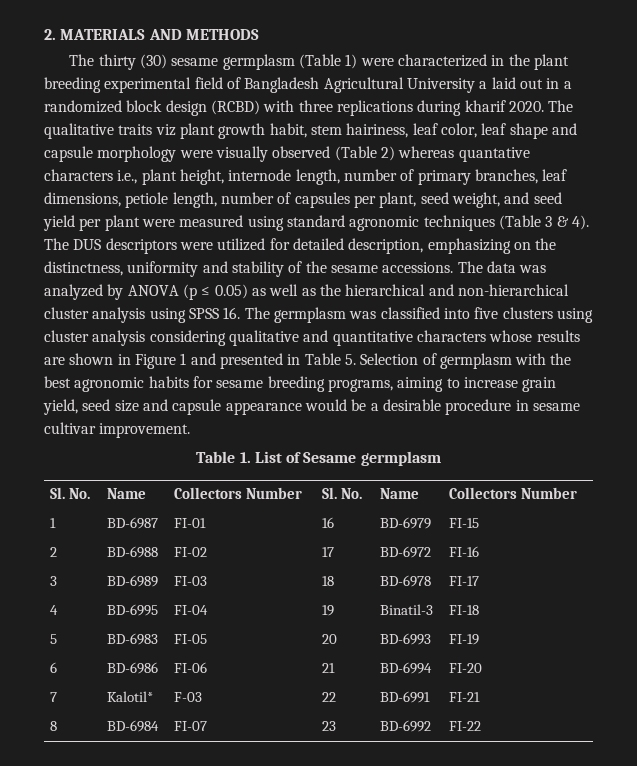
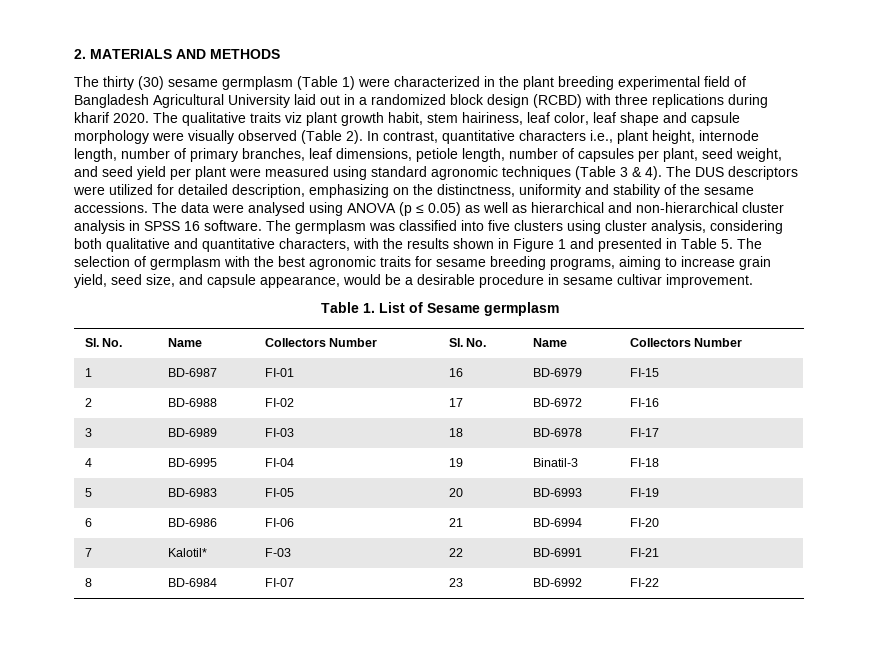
[479,81,488,89] a -> (290, 101) none
[380,146,530,162] 2) whereas quantative -> [346,130,515,144] 2). In contrast, quantitative
[519,265,547,273] [44,284,124,300] was analyzed by -> [212,202,343,216] were analysed using
[319,284,341,296] the -> (527, 209) none
[149,307,241,323] using SPSS 16. -> [129,220,262,231] in SPSS 16 software.
[92,330,580,346] [44,357,65,365] analysis considering qualitative and quantitative characters whose results are -> [651,220,783,234] [74,238,449,252] analysis, considering both qualitative and quantitative characters, with the results
[360,353,419,365] Selection -> [737,238,762,249] [74,256,130,267] The selection
[148,376,189,388] habits -> [380,256,411,267] traits
[114,399,302,415] size and capsule appearance -> [146,274,340,288] size, and capsule appearance,

